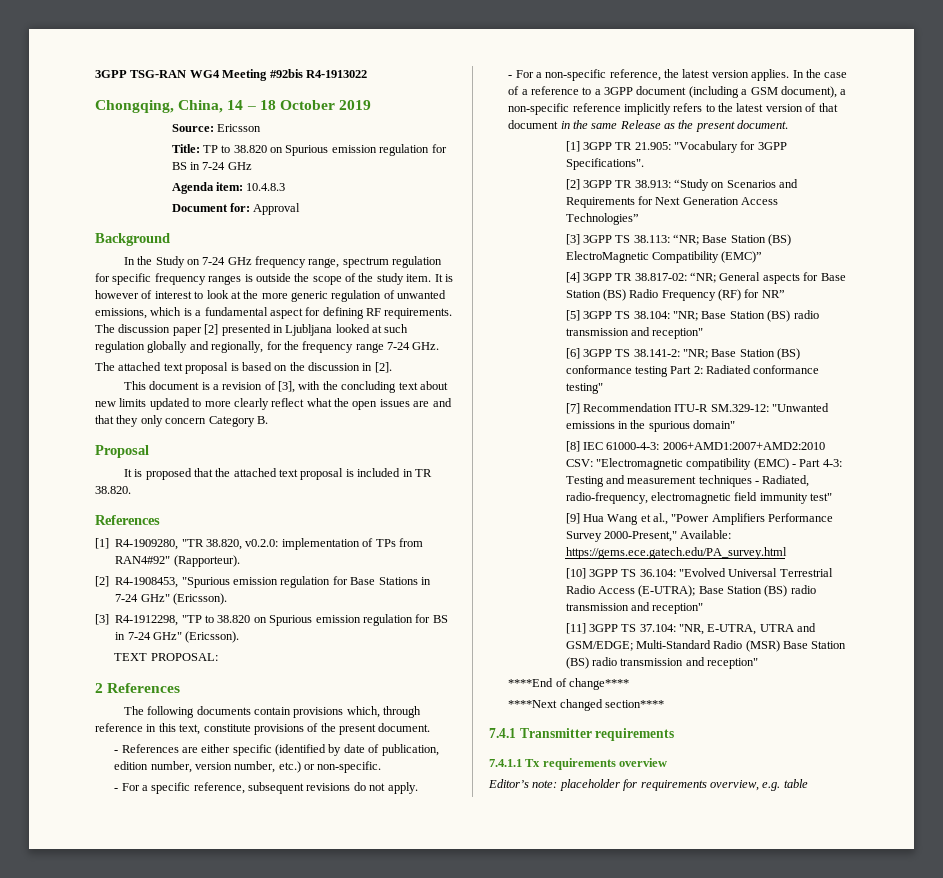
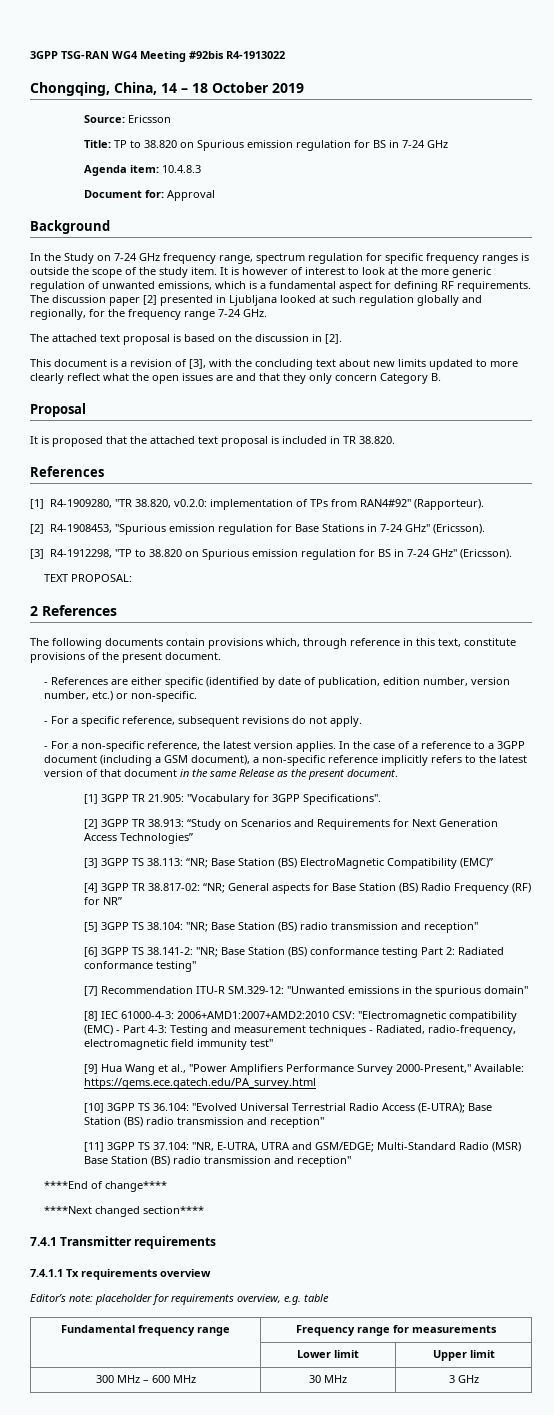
(808, 783) none -> [61,1325,230,1336] [296,1325,497,1336] [297,1350,359,1358] [432,1350,495,1361] [95,1375,196,1383] [309,1375,347,1383] [448,1375,479,1383] // Fundamental frequency range | Frequency range for measurements // | Lower limit | Upper limit // 300 MHz – 600 MHz | 30 MHz | 3 GHz

